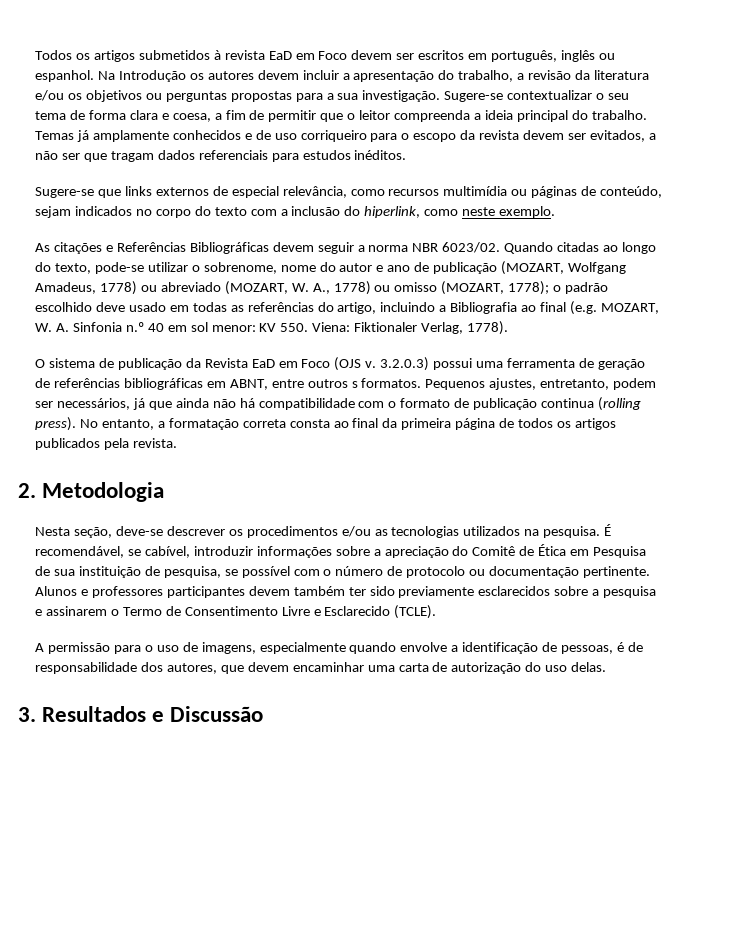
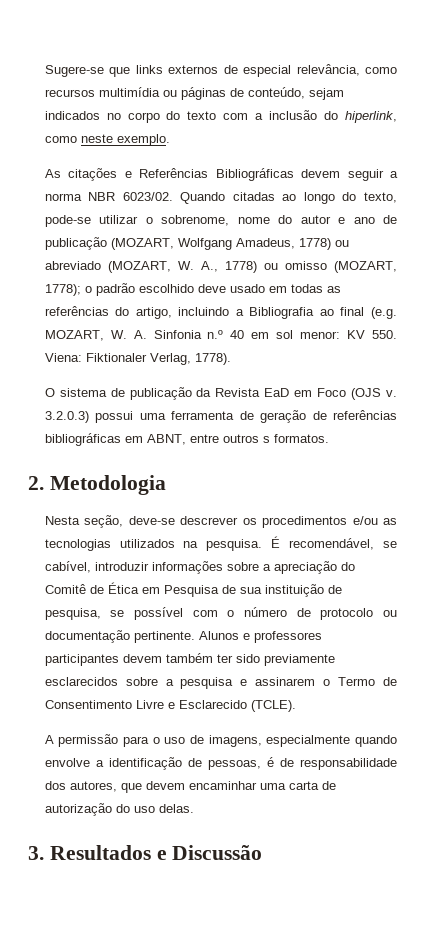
[35,50,615,62] [35,70,649,82] [35,90,629,102] [35,110,647,122] [35,130,656,142] [35,150,407,162] Todos os artigos submetidos à revista EaD em Foco devem ser escritos em português, inglês ou espanhol. Na Introdução os autores devem incluir a apresentação do trabalho, a revisão da literatura e/ou os objetivos ou perguntas propostas para a sua investigação. Sugere-se contextualizar o seu tema de forma clara e coesa, a fim de permitir que o leitor compreenda a ideia principal do trabalho. Temas já amplamente conhecidos e de uso corriqueiro para o escopo da revista devem ser evitados, a não ser que tragam dados referenciais para estudos inéditos. // -> (44, 71) none
[425,378,657,390] [35,397,641,411] [35,417,616,431] [35,438,177,450] Pequenos ajustes, entretanto, podem ser necessários, já que ainda não há compatibilidade com o formato de publicação continua (rolling press). No entanto, a formatação correta consta ao final da primeira página de todos os artigos publicados pela revista. -> (329, 438) none

